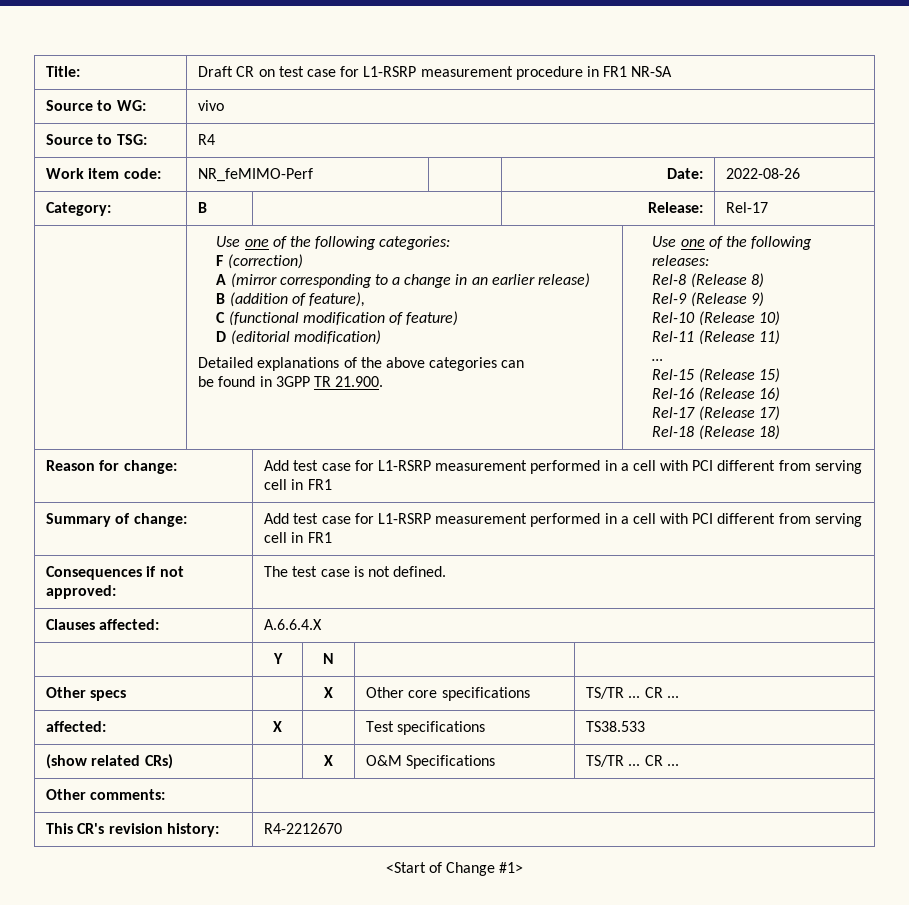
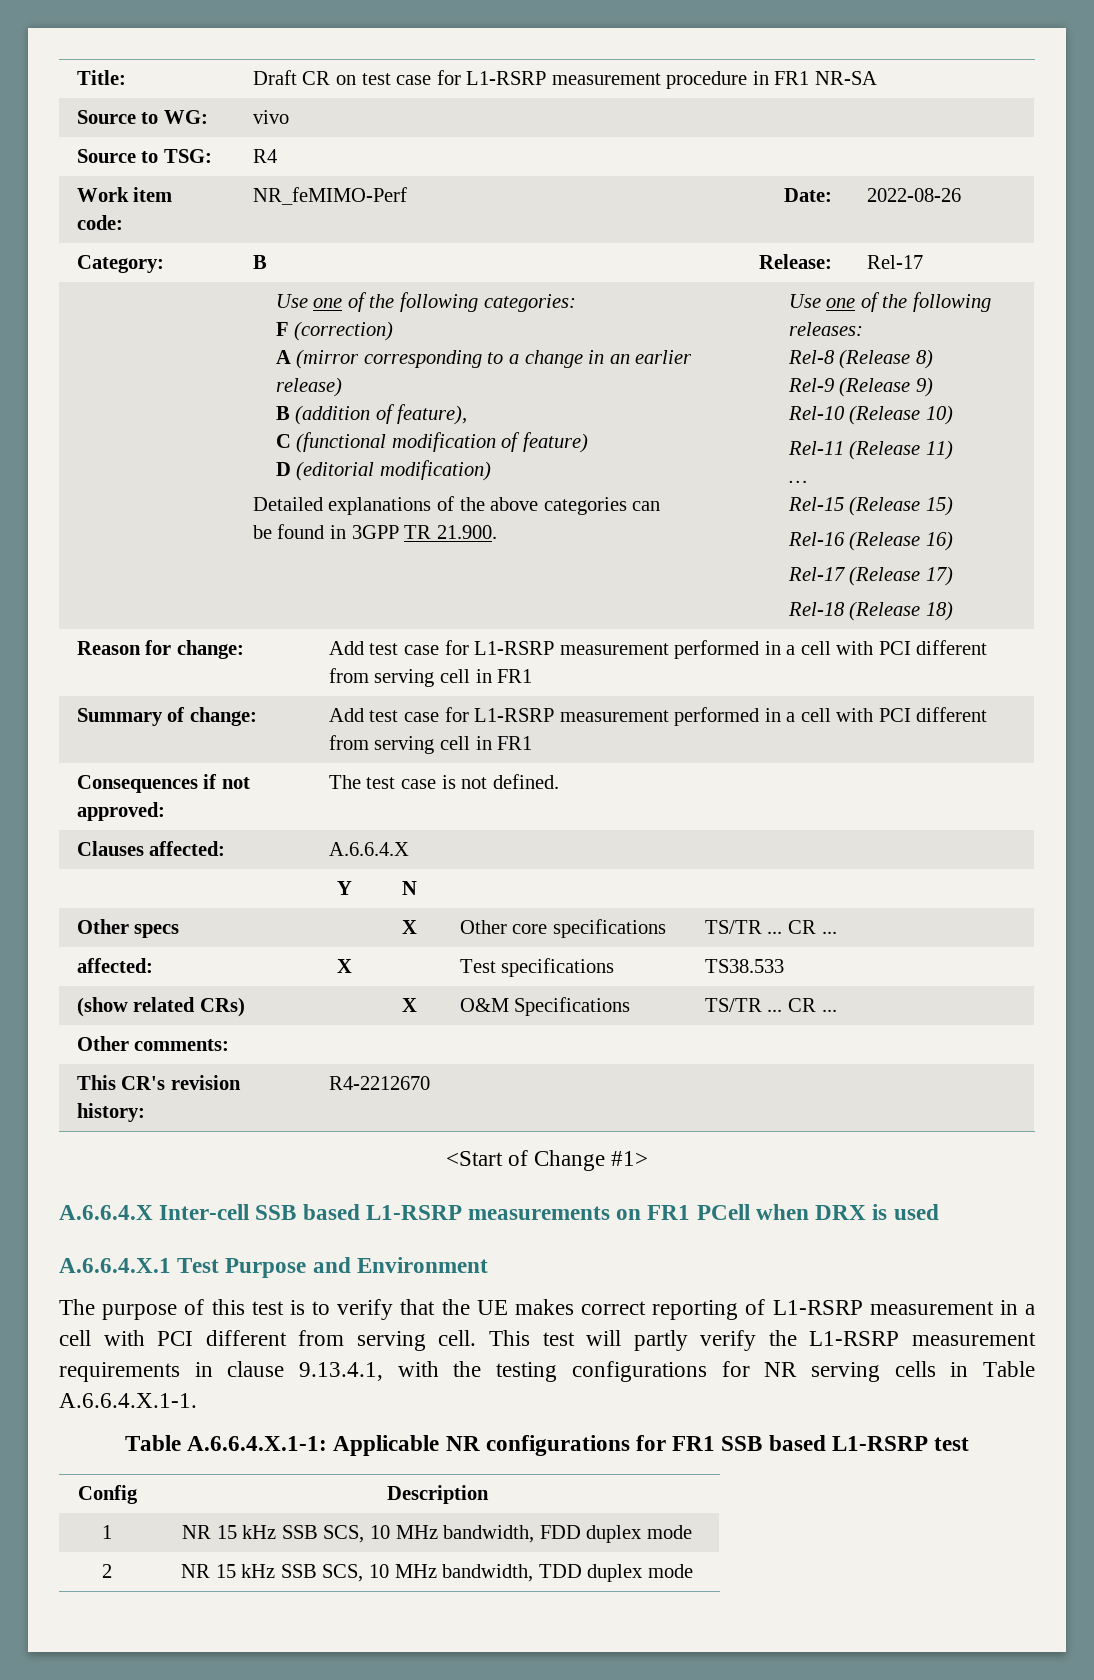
(524, 867) none -> [59,1204,939,1220] [59,1257,488,1278] [59,1299,1035,1320] [59,1330,1036,1351] [59,1361,1036,1382] [59,1393,197,1408] [124,1435,970,1456] [77,1485,138,1504] [386,1485,489,1504] [102,1525,112,1539] [182,1525,692,1543] [102,1564,112,1578] [181,1564,693,1582] // A.6.6.4.X Inter-cell SSB based L1-RSRP measurements on FR1 PCell when DRX is used // A.6.6.4.X.1 Test Purpose and Environment // The purpose of this test is to verify that the UE makes correct reporting of L1-RSRP measurement in a cell with PCI different from serving cell. This test will partly verify the L1-RSRP measurement requirements in clause 9.13.4.1, with the testing configurations for NR serving cells in Table A.6.6.4.X.1-1. // Table A.6.6.4.X.1-1: Applicable NR configurations for FR1 SSB based L1-RSRP test // Config | Description // 1 | NR 15 kHz SSB SCS, 10 MHz bandwidth, FDD duplex mode // 2 | NR 15 kHz SSB SCS, 10 MHz bandwidth, TDD duplex mode

